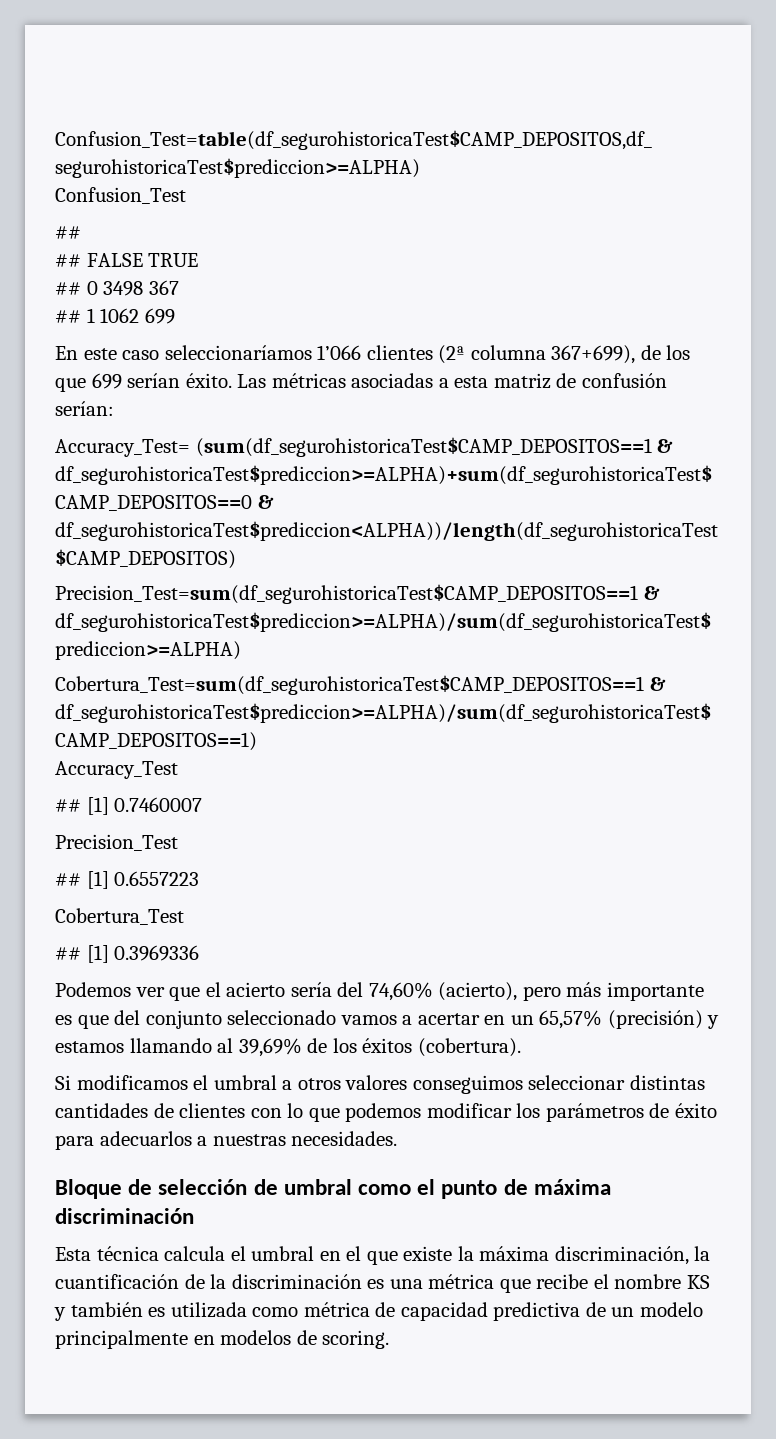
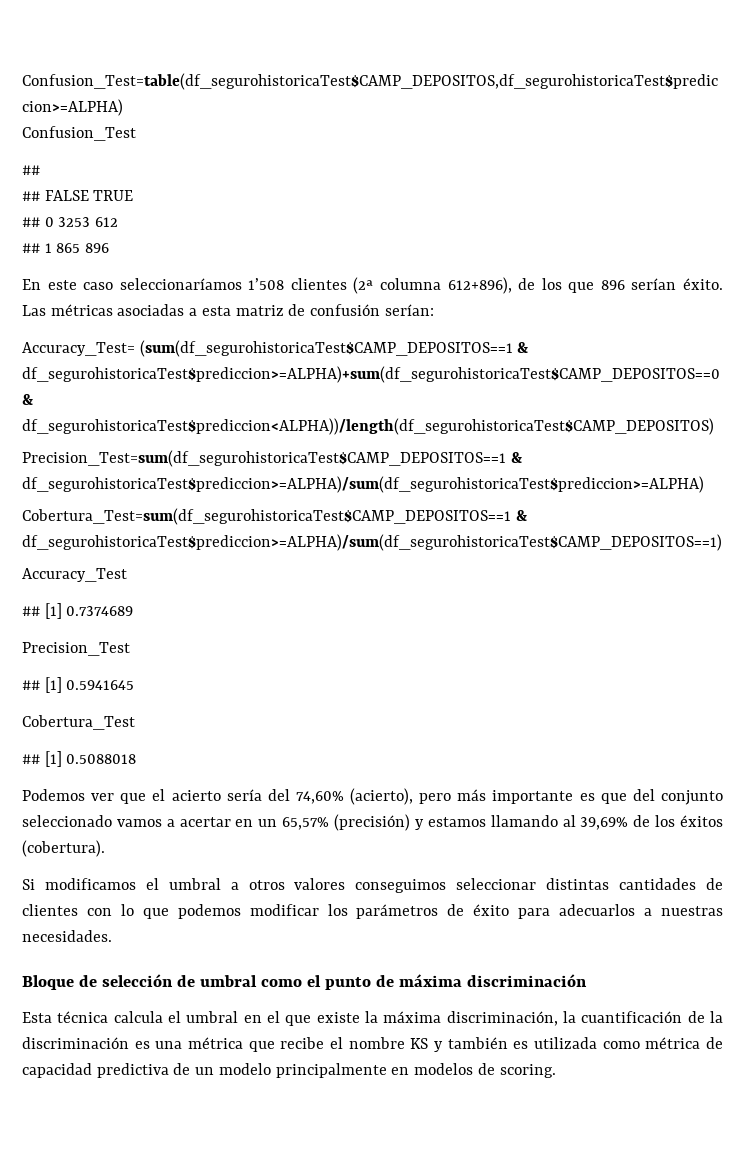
[103,280,179,296] 3498 367 -> [58,217,119,227] 3253 612
[100,308,175,324] 1062 699 -> [56,243,110,253] 865 896
[317,345,362,360] 1’066 -> [248,278,285,290] 1’508
[551,345,636,364] 367+699), -> [447,277,512,294] 612+896),
[91,373,122,389] 699 -> [600,280,625,290] 896
[114,797,203,812] 0.7460007 -> [66,606,134,616] 0.7374689
[114,871,200,886] 0.6557223 -> [66,680,135,690] 0.5941645
[114,945,200,961] 0.3969336 -> [66,754,137,764] 0.5088018

